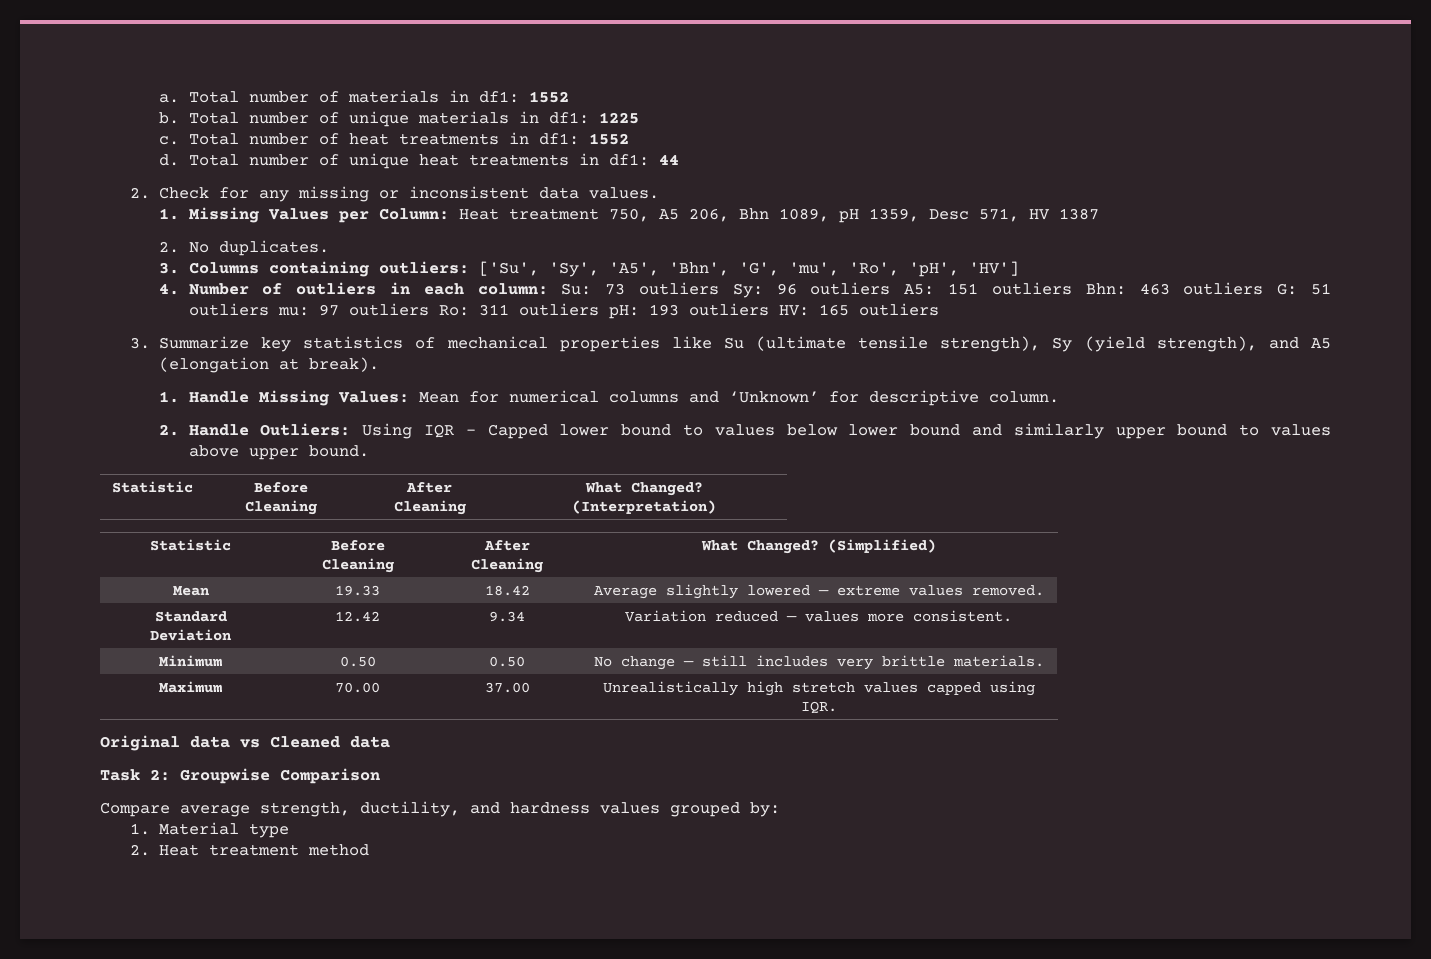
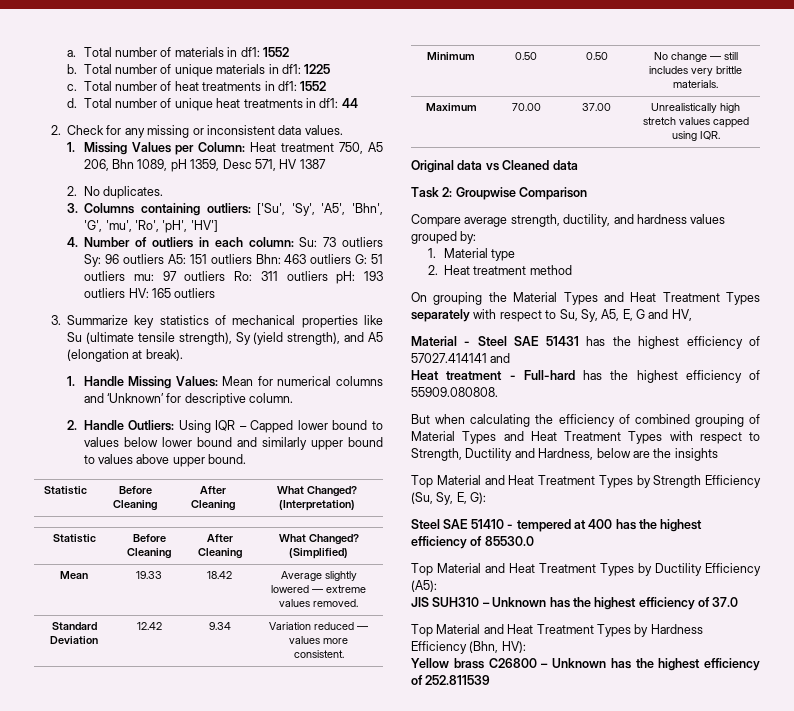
(370, 850) none -> [411,292,760,305] [411,309,692,322] [411,336,760,349] [411,353,511,363] [411,370,760,383] [411,387,498,397] [411,414,760,427] [411,431,760,444] [411,448,718,461] [411,475,761,488] [411,492,487,505] [411,519,703,532] [411,536,534,549] [411,563,761,576] [411,580,437,592] [411,597,739,610] [411,624,703,637] [411,641,526,654] [411,658,760,671] [411,675,491,685] // On grouping the Material Types and Heat Treatment Types separately with respect to Su, Sy, A5, E, G and HV, // Material - Steel SAE 51431 has the highest efficiency of 57027.414141 and // Heat treatment - Full-hard has the highest efficiency of 55909.080808. // But when calculating the efficiency of combined grouping of Material Types and Heat Treatment Types with respect to Strength, Ductility and Hardness, below are the insights // Top Material and Heat Treatment Types by Strength Efficiency (Su, Sy, E, G): // Steel SAE 51410 - tempered at 400 has the highest efficiency of 85530.0 // Top Material and Heat Treatment Types by Ductility Efficiency (A5): // JIS SUH310 – Unknown has the highest efficiency of 37.0 // Top Material and Heat Treatment Types by Hardness Efficiency (Bhn, HV): // Yellow brass C26800 – Unknown has the highest efficiency of 252.811539

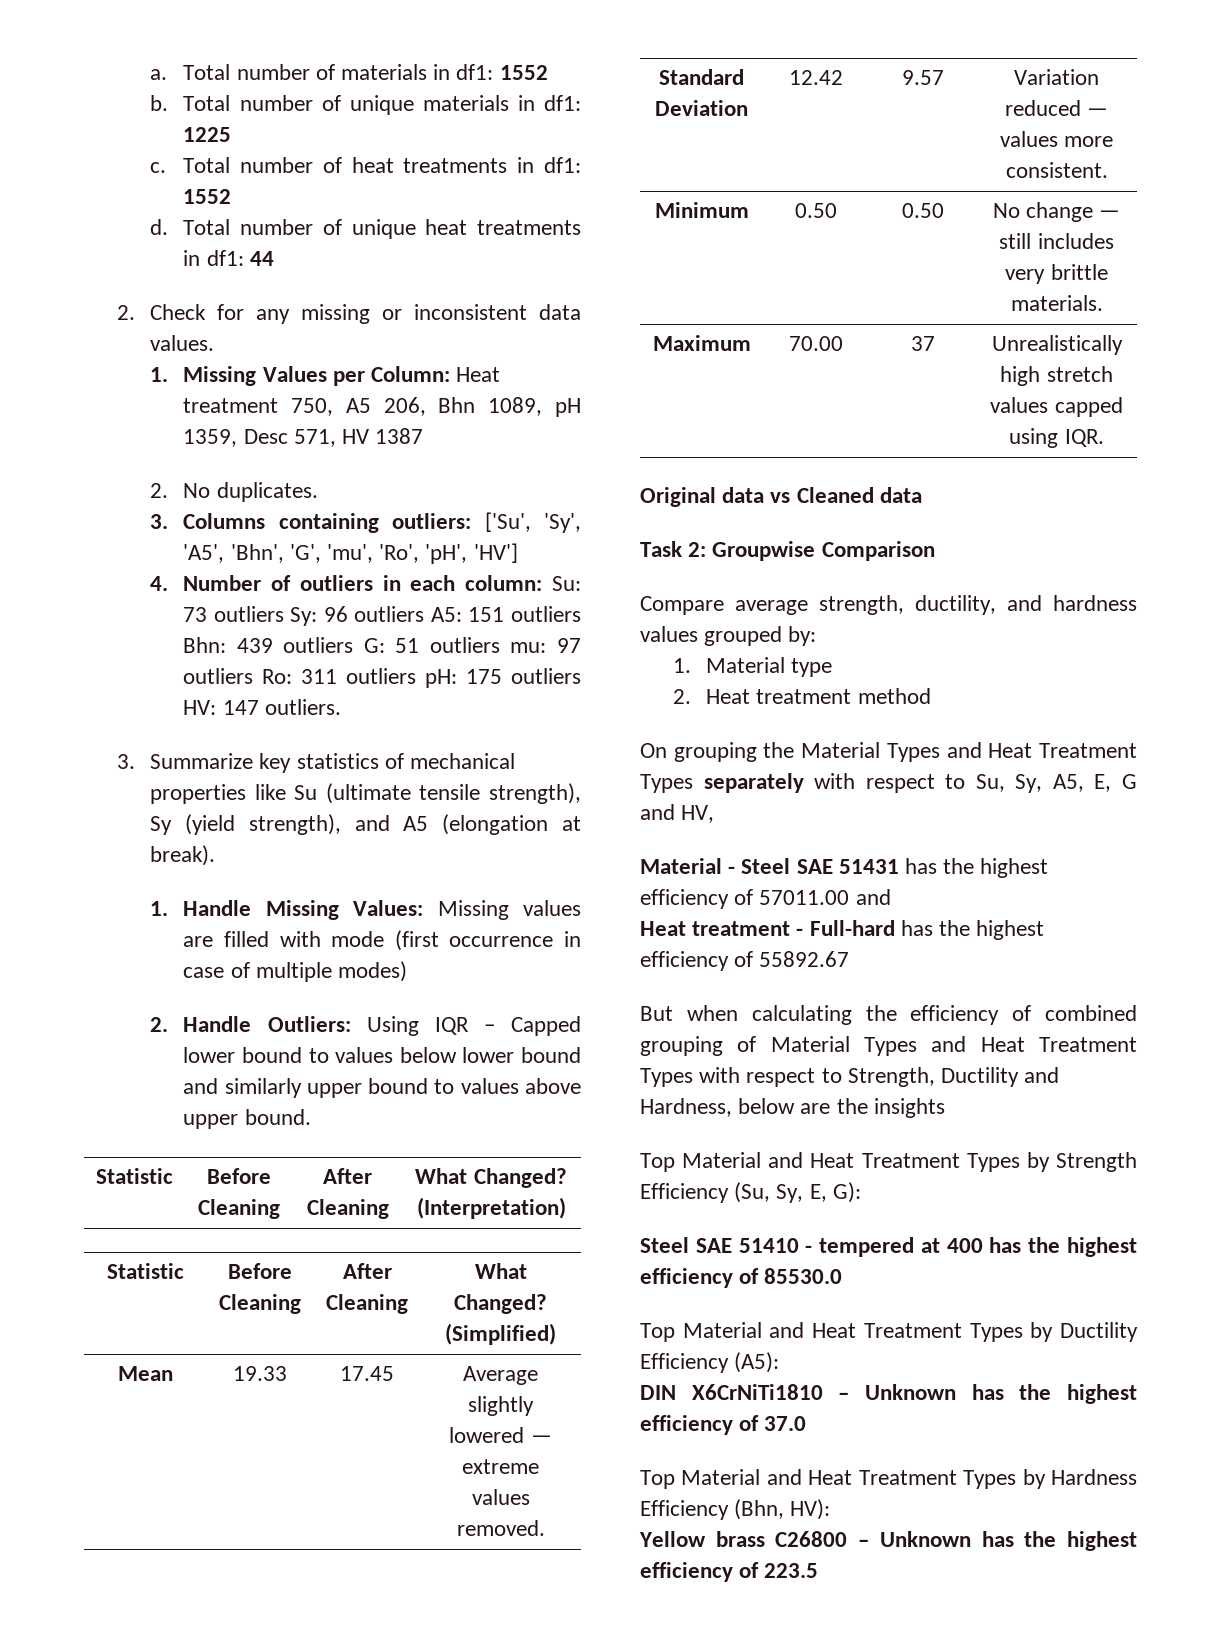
[284,254,307,264] 463 -> [236,638,273,653] 439
[364,271,383,281] 193 -> [466,669,503,684] 175
[152,288,216,298] 165 outliers -> [222,699,341,715] 147 outliers.
[222,376,383,386] [83,393,294,406] Mean for numerical columns and ‘Unknown’ for descriptive column. -> [437,900,581,920] [183,930,582,951] [183,961,408,982] Missing values are filled with mode (first occurrence in case of multiple modes)
[206,571,232,579] 18.42 -> [340,1366,394,1381] 17.45
[208,622,231,630] 9.34 -> [902,70,944,85] 9.57
[582,103,611,111] 37.00 -> [911,336,935,351] 37
[411,353,487,363] 57027.414141 -> [759,890,850,905] 57011.00
[411,387,498,397] 55909.080808. -> [759,951,850,967] 55892.67
[411,597,480,607] JIS SUH310 -> [640,1384,823,1400] DIN X6CrNiTi1810
[425,675,491,685] 252.811539 -> [764,1563,819,1578] 223.5

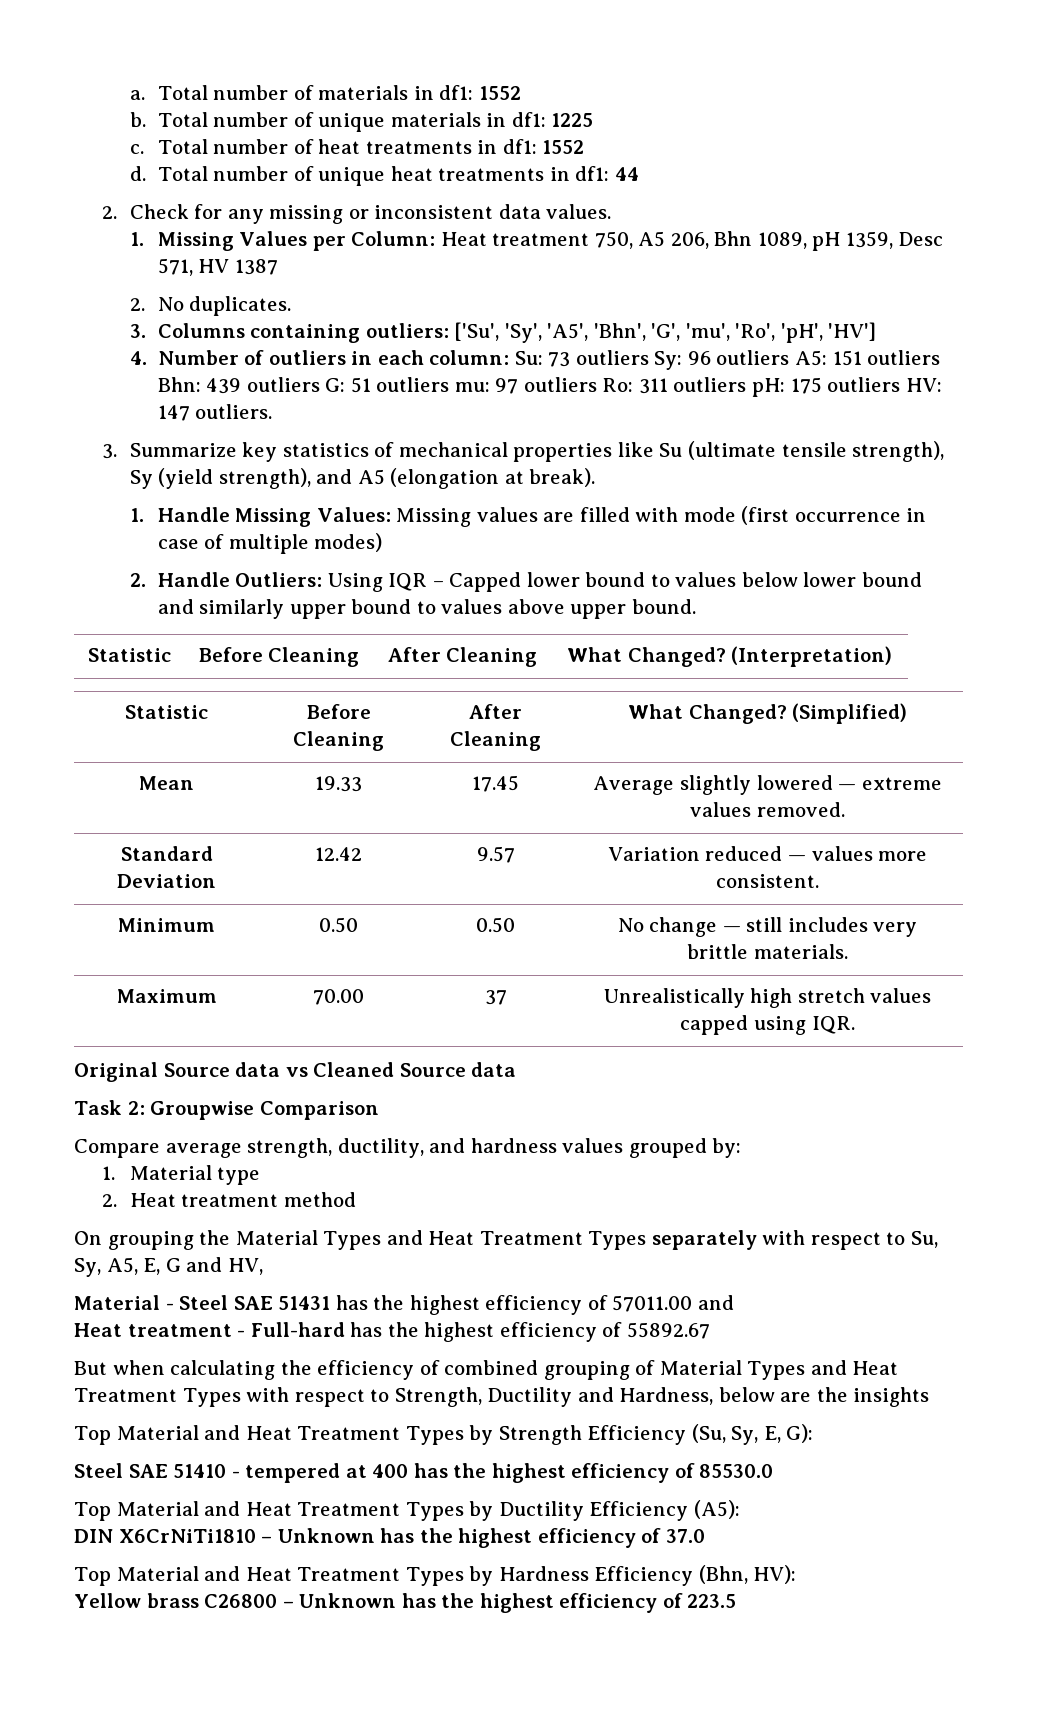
(716, 497) none -> [163,1063,230,1077] Source
(874, 495) none -> [399,1063,466,1077] Source

